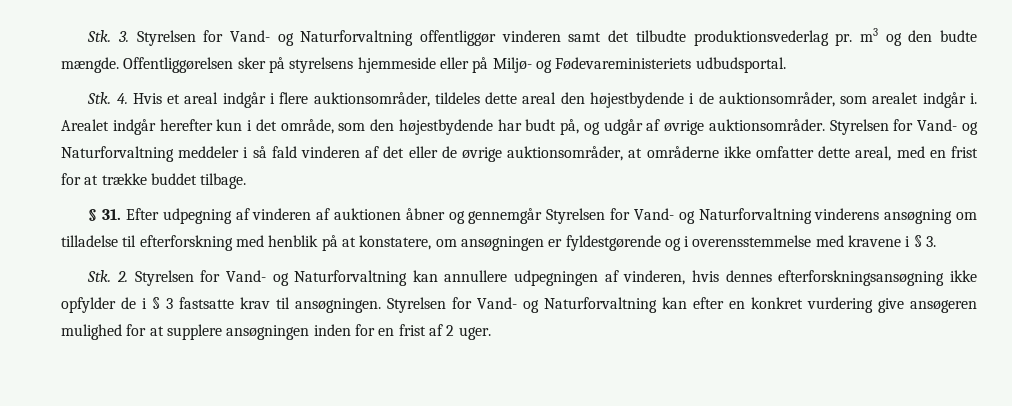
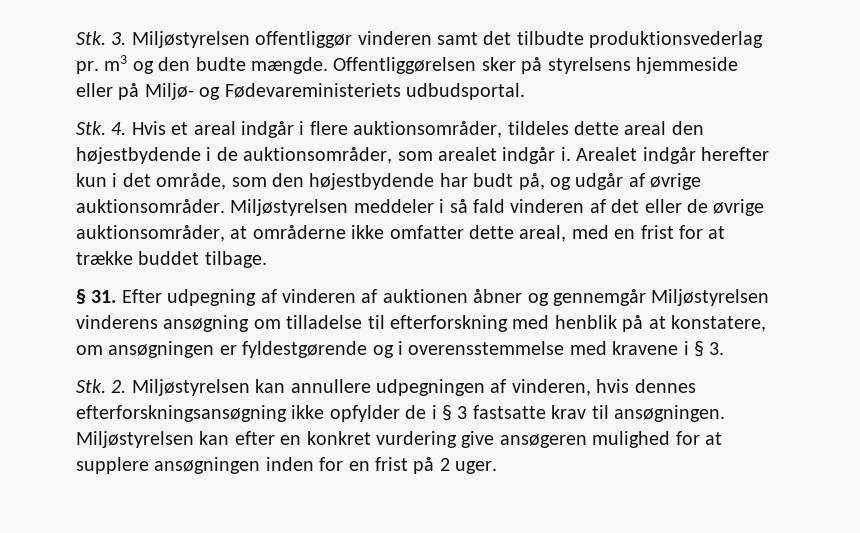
[136,30,414,46] Styrelsen for Vand- og Naturforvaltning -> [131,31,250,48] Miljøstyrelsen
[829,119,979,135] [61,146,174,162] Styrelsen for Vand- og Naturforvaltning -> [230,199,349,216] Miljøstyrelsen
[546,208,812,224] Styrelsen for Vand- og Naturforvaltning -> [651,289,770,306] Miljøstyrelsen
[134,270,408,286] Styrelsen for Vand- og Naturforvaltning -> [131,379,250,396] Miljøstyrelsen
[387,297,657,313] Styrelsen for Vand- og Naturforvaltning -> [76,431,194,448] Miljøstyrelsen
[428,324,443,336] af -> [413,457,435,474] på

